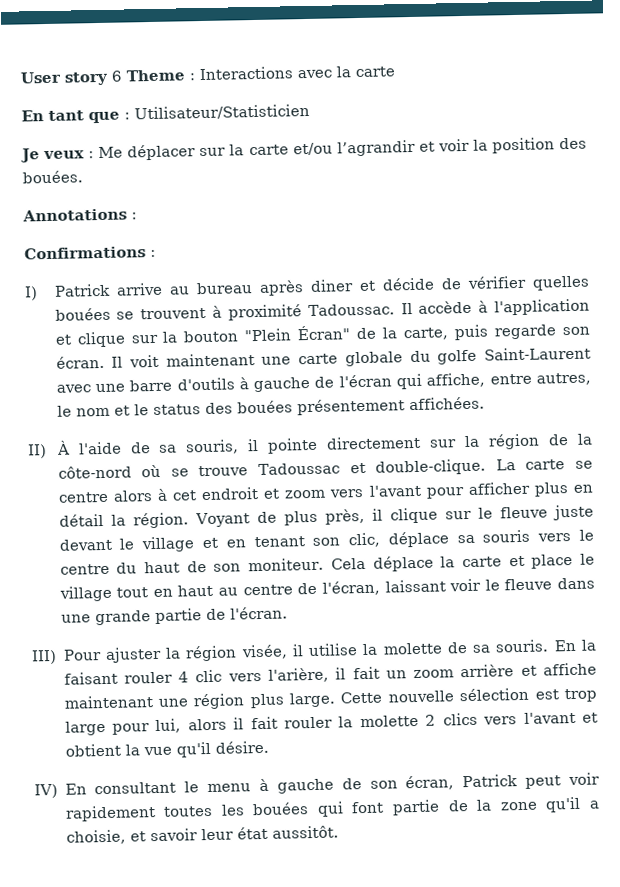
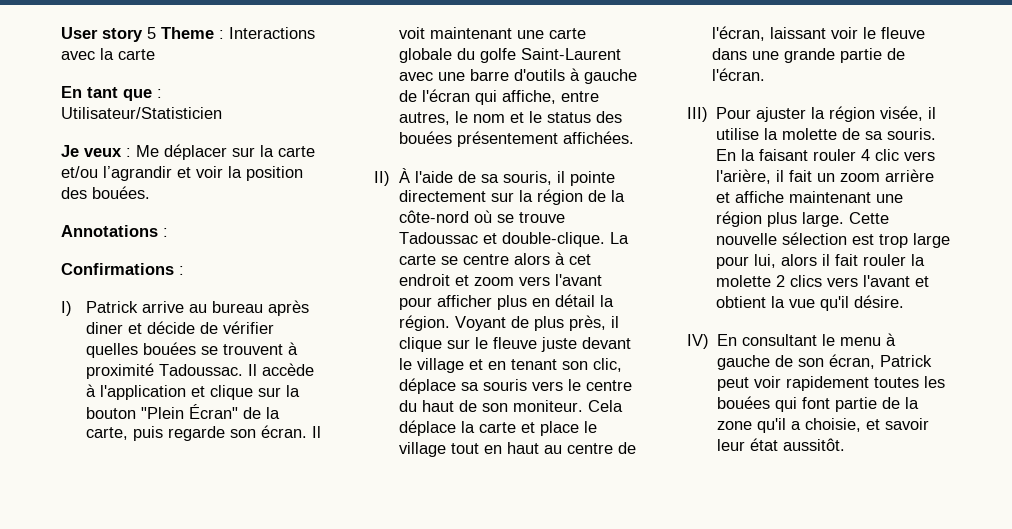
[111,70,123,82] 6 -> [147,27,156,39] 5

